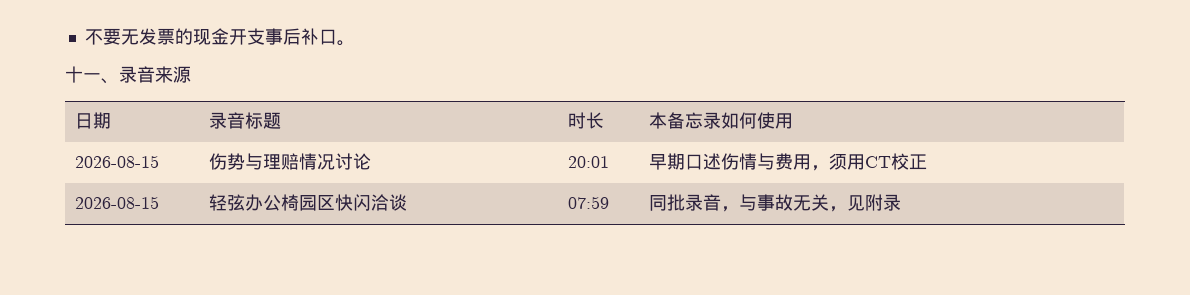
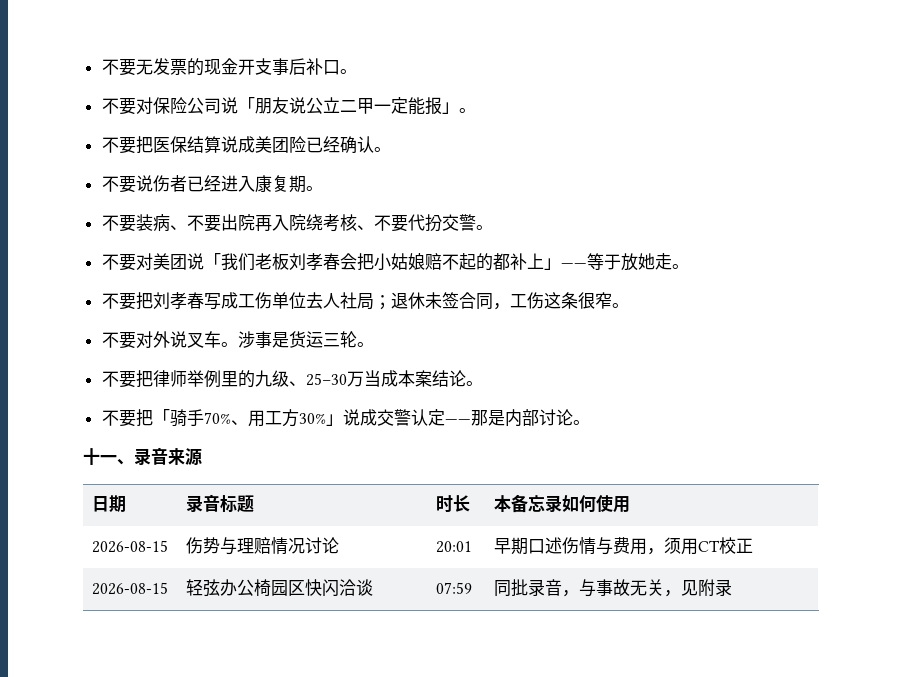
(355, 43) none -> [101,97,476,115] [101,136,391,154] [101,175,323,193] [101,214,493,232] [101,253,689,271] [101,292,629,310] [101,331,374,349] [101,370,483,388] [101,409,590,427] // 不要对保险公司说「朋友说公立二甲一定能报」。 // 不要把医保结算说成美团险已经确认。 // 不要说伤者已经进入康复期。 // 不要装病、不要出院再入院绕考核、不要代扮交警。 // 不要对美团说「我们老板刘孝春会把小姑娘赔不起的都补上」——等于放她走。 // 不要把刘孝春写成工伤单位去人社局；退休未签合同，工伤这条很窄。 // 不要对外说叉车。涉事是货运三轮。 // 不要把律师举例里的九级、25–30万当成本案结论。 // 不要把「骑手70%、用工方30%」说成交警认定——那是内部讨论。

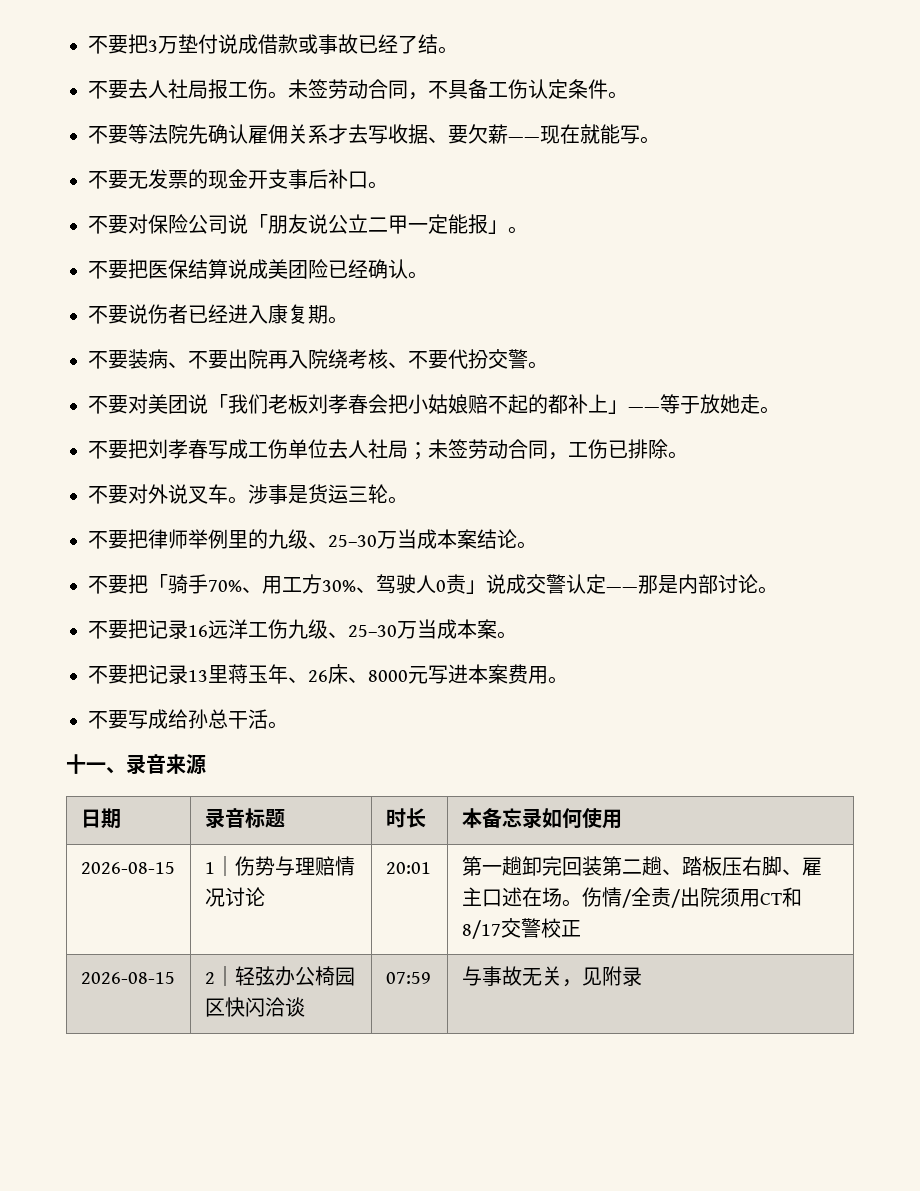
[101,59,136,76] 不要 -> [88,34,458,54] [88,79,628,100] [88,124,660,144] [88,170,128,189] 不要把3万垫付说成借款或事故已经了结。 // 不要去人社局报工伤。未签劳动合同，不具备工伤认定条件。 // 不要等法院先确认雇佣关系才去写收据、要欠薪——现在就能写。 // 不要
[390,292,459,309] 退休未签 -> [428,439,508,459] 未签劳动
[543,292,612,309] 这条很窄 -> [608,439,668,459] 已排除
(326, 418) none -> [356,574,466,594] 、驾驶人0责
(590, 422) none -> [88,619,517,639] [88,664,568,684] [88,709,288,729] // 不要把记录16远洋工伤九级、25–30万当成本案。 // 不要把记录13里蒋玉年、26床、8000元写进本案费用。 // 不要写成给孙总干活。
(168, 546) none -> [204,856,235,877] 1｜
[493,537,720,555] 早期口述伤情与费用，须用CT -> [461,856,822,876] [461,887,802,908] [461,918,541,939] 第一趟卸完回装第二趟、踏板压右脚、雇主口述在场。伤情/全责/出院须用CT和8/17交警
(168, 588) none -> [204,966,235,987] 2｜
[493,579,579,597] 同批录音， -> (431, 978) none

